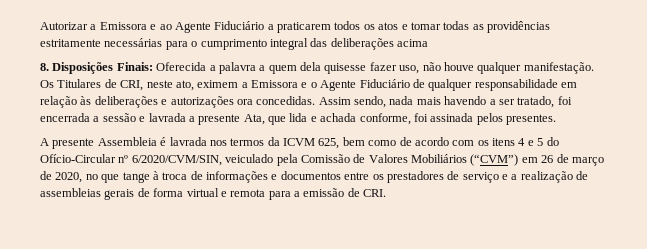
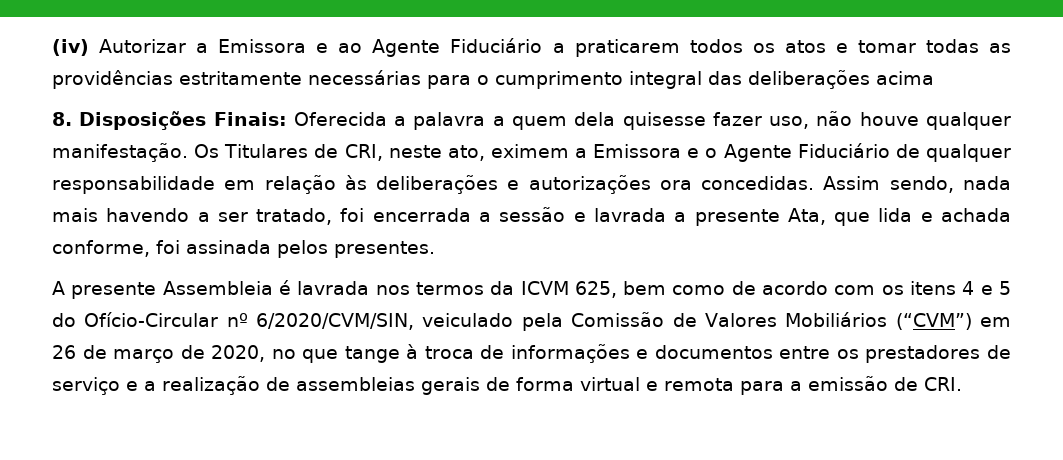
(40, 26) none -> [52,39,89,56] (iv)

